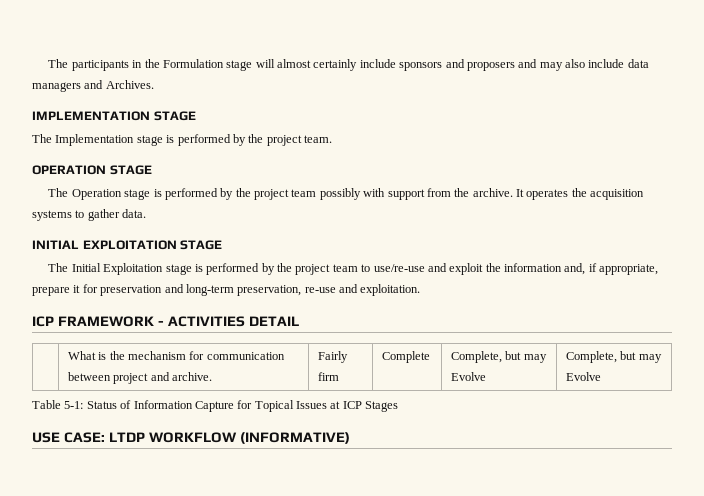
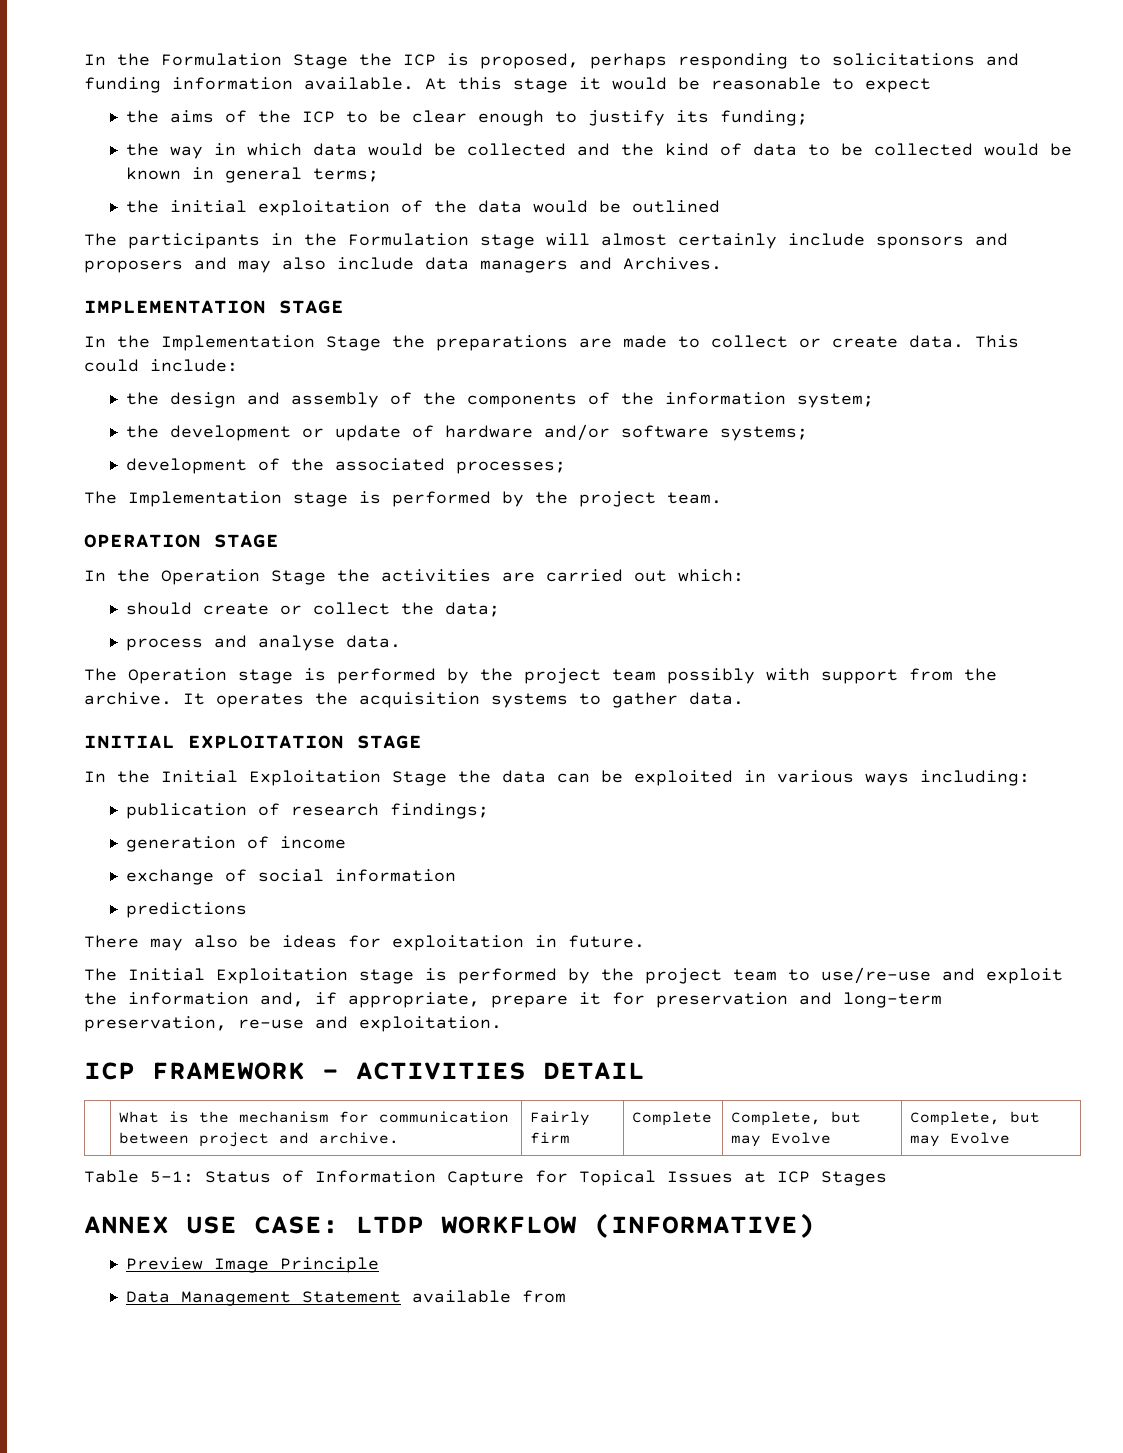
(48, 63) none -> [84,53,1019,69] [84,77,931,93] [126,110,809,126] [126,143,1073,159] [126,167,380,183] [126,200,721,216] In the Formulation Stage the ICP is proposed, perhaps responding to solicitations and funding information available. At this stage it would be reasonable to expect // the aims of the ICP to be clear enough to justify its funding; // the way in which data would be collected and the kind of data to be collected would be known in general terms; // the initial exploitation of the data would be outlined //
(196, 116) none -> [84,335,1019,351] [84,359,238,372] [126,392,875,408] [126,424,809,441] [126,458,567,474] // In the Implementation Stage the preparations are made to collect or create data. This could include: // the design and assembly of the components of the information system; // the development or update of hardware and/or software systems; // development of the associated processes;
(152, 170) none -> [84,569,744,585] [126,602,501,617] [126,635,402,651] // In the Operation Stage the activities are carried out which: // should create or collect the data; // process and analyse data.
(223, 245) none -> [84,770,1030,786] [126,803,490,819] [126,836,347,852] [126,869,457,885] [126,902,248,918] [84,935,645,951] // In the Initial Exploitation Stage the data can be exploited in various ways including: // publication of research findings; // generation of income // exchange of social information // predictions // There may also be ideas for exploitation in future.
(399, 406) none -> [84,1216,169,1234] ANNEX
(350, 438) none -> [126,1257,380,1273] [126,1290,567,1306] // Preview Image Principle // Data Management Statement available from

